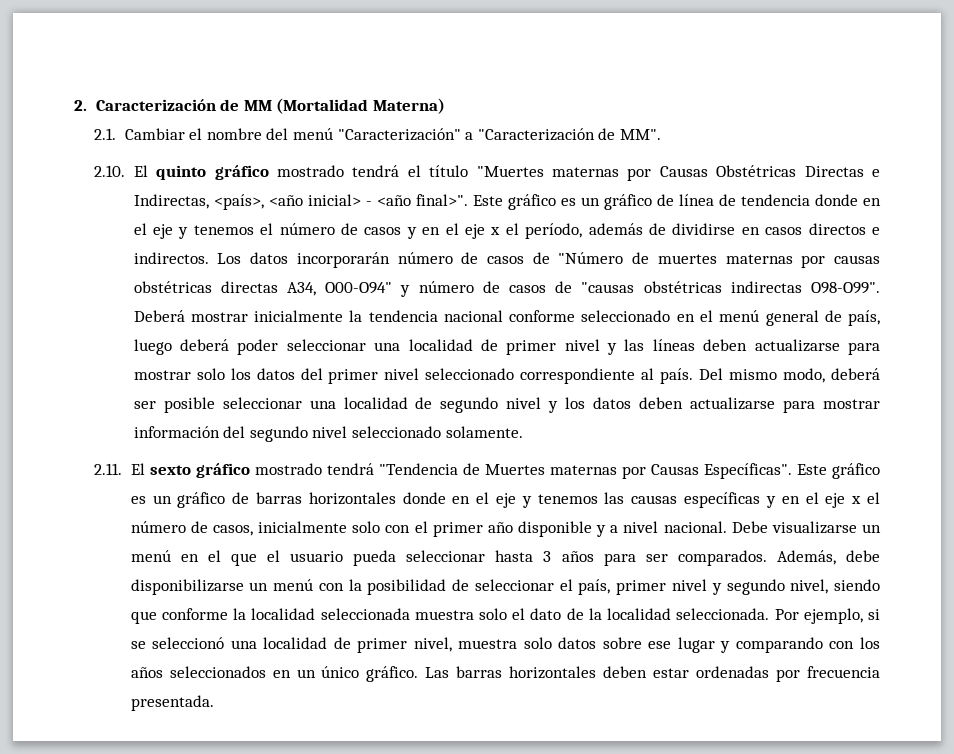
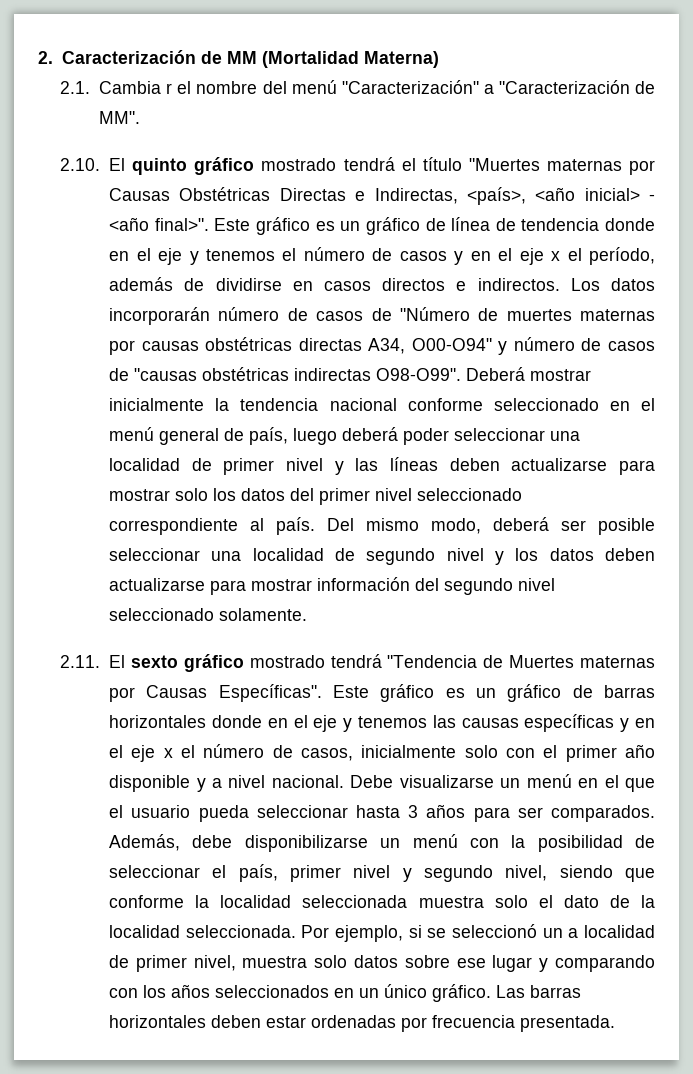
[124,128,185,140] Cambiar -> [99,81,173,94] Cambia r
[230,640,257,649] una -> [542,928,579,938] un a

